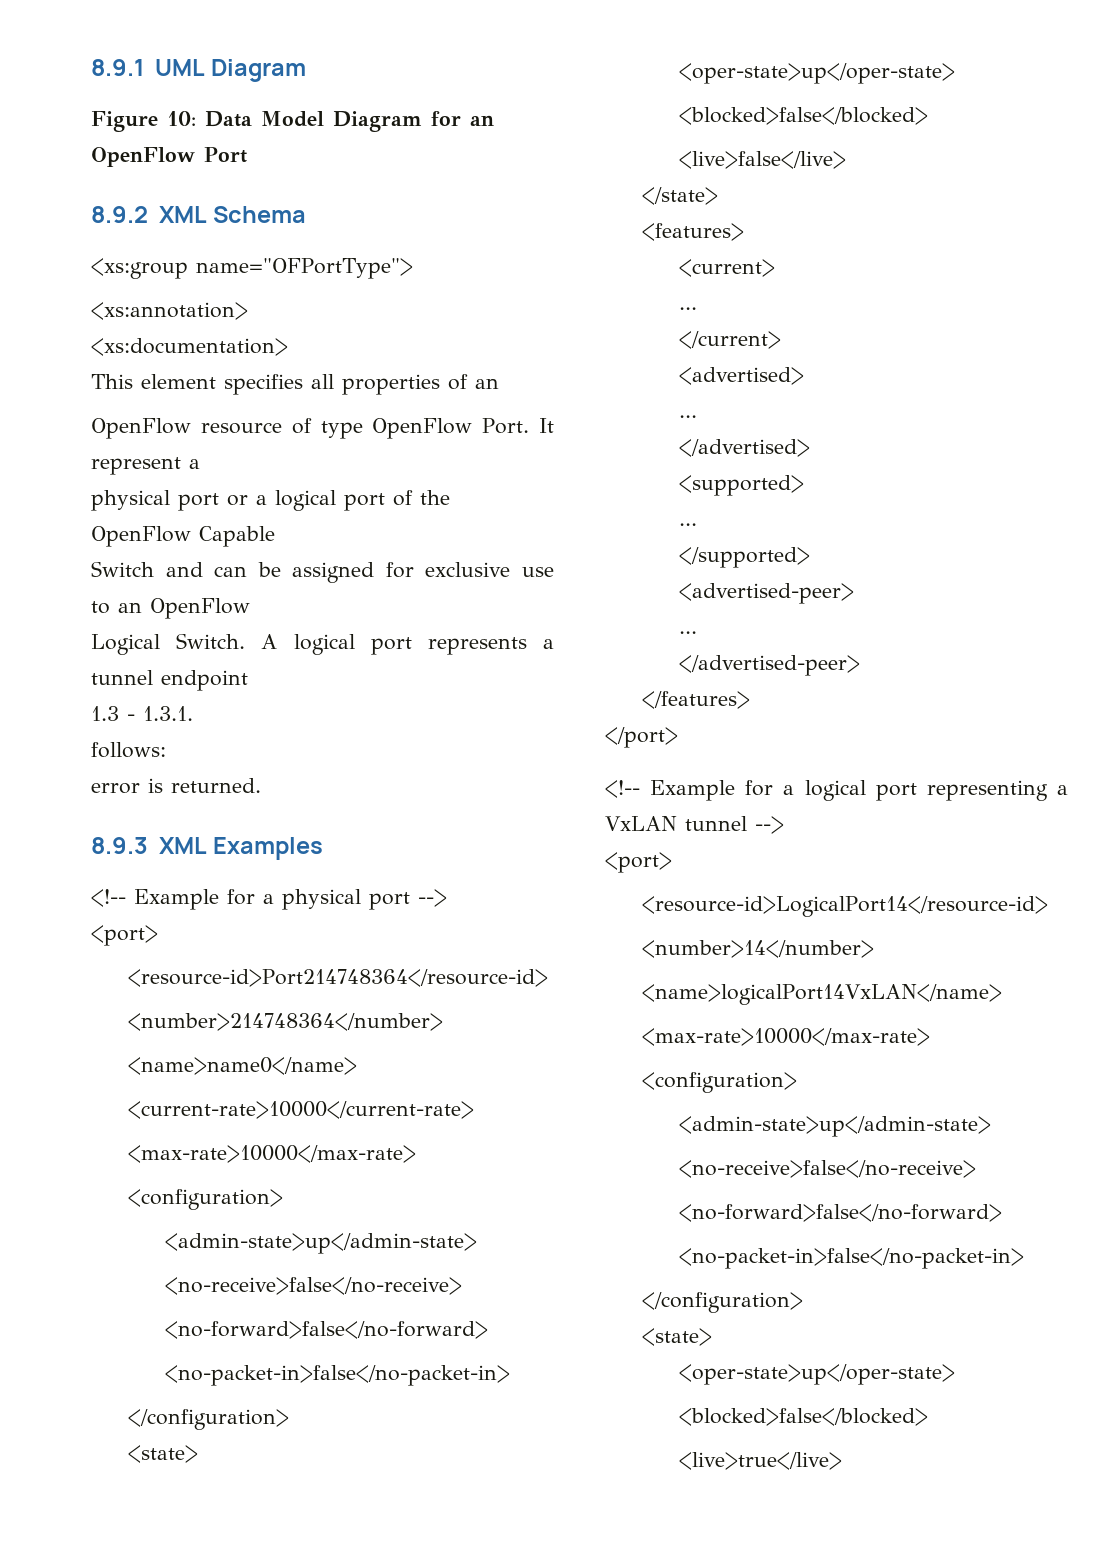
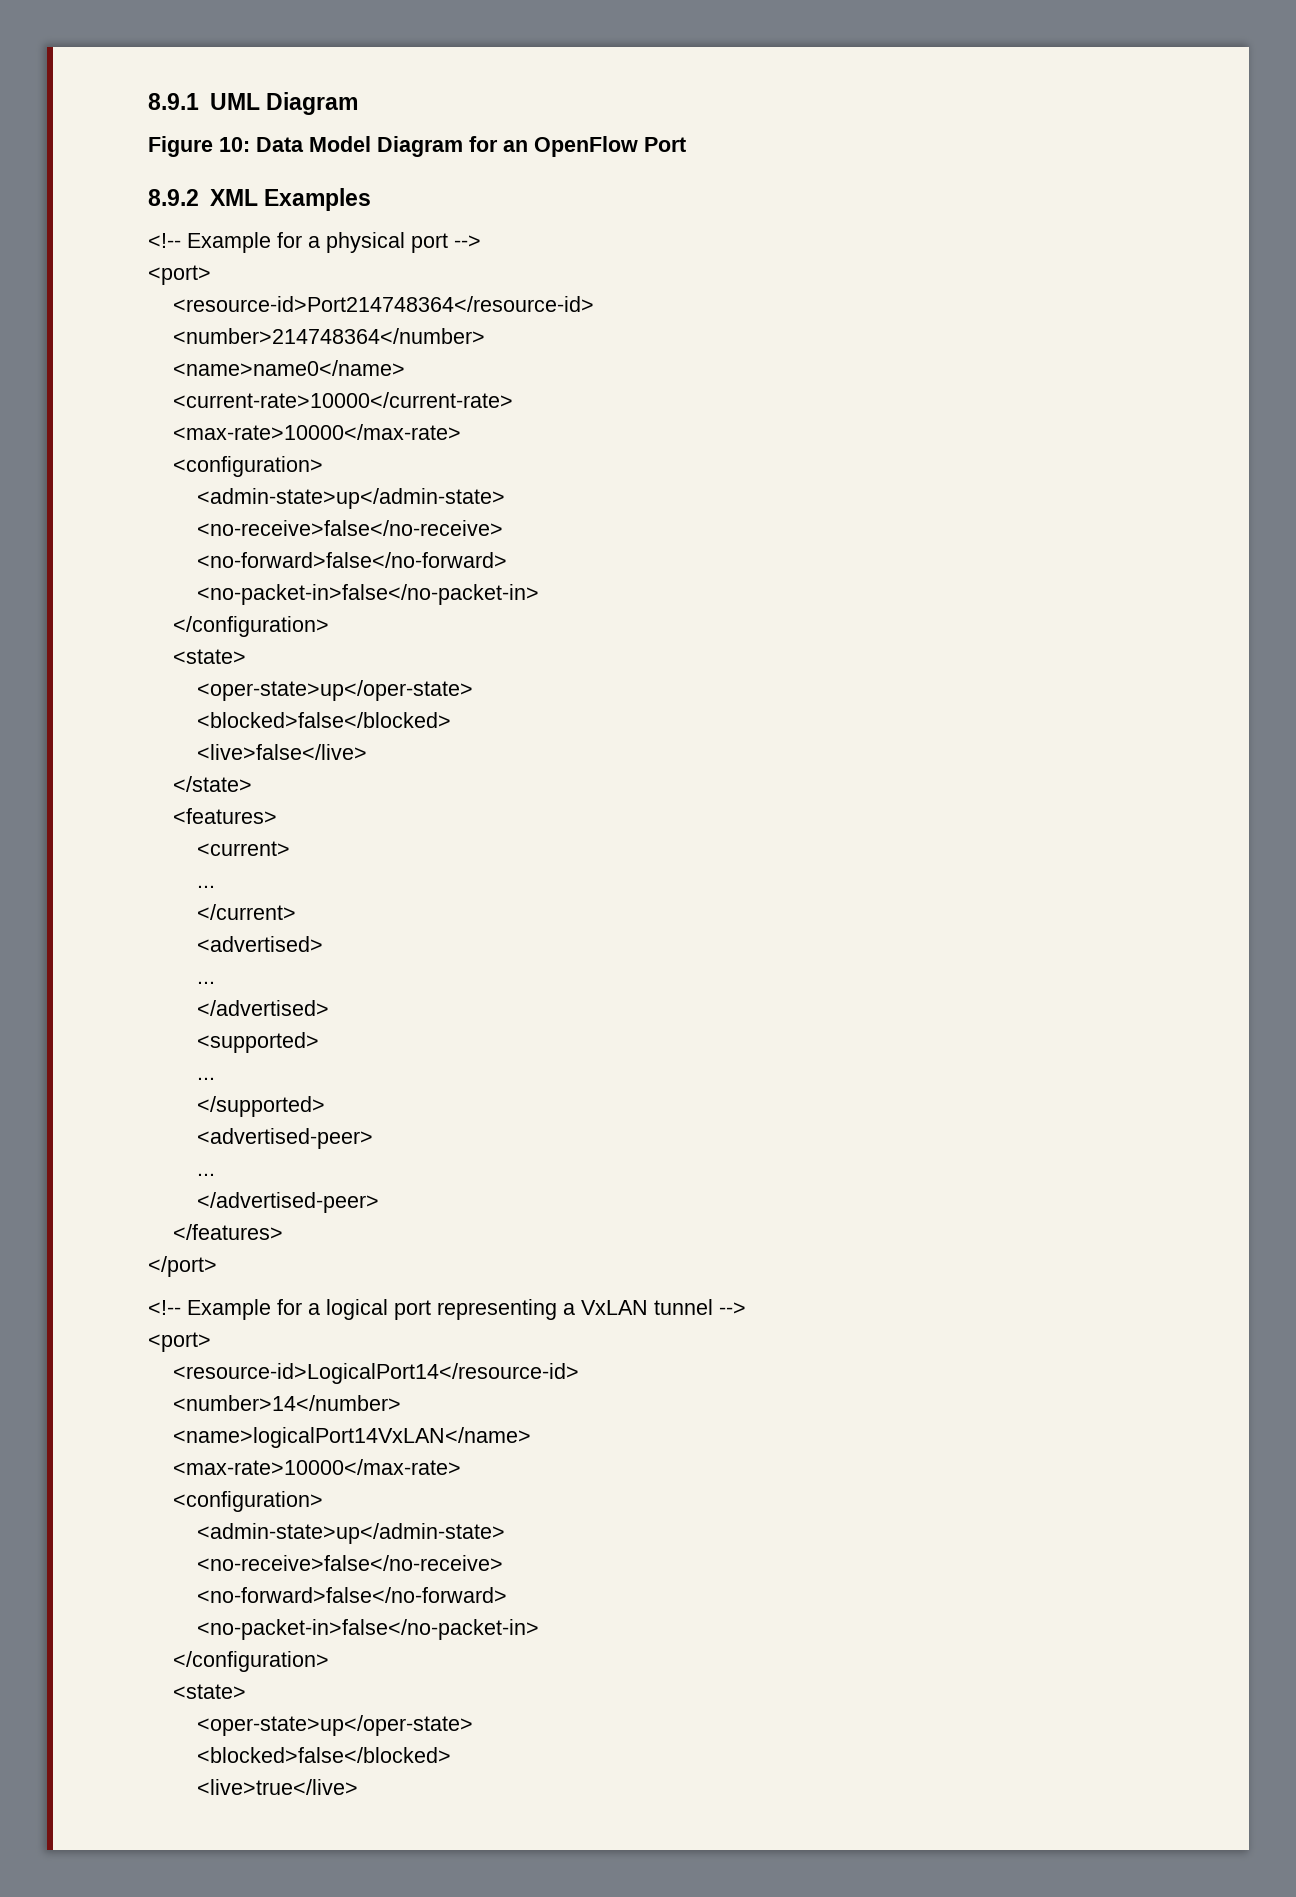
[213,206,307,223] [91,258,413,279] [91,302,248,320] [91,338,288,356] [91,374,499,395] [91,418,554,439] [91,457,200,475] [91,490,450,511] [91,526,275,547] [91,561,554,583] [91,598,250,619] [91,633,554,655] [91,670,248,691] [91,706,193,721] [91,742,166,758] [91,778,261,794] [91,837,207,854] Schema // <xs:group name="OFPortType"> // <xs:annotation> // <xs:documentation> // This element specifies all properties of an // OpenFlow resource of type OpenFlow Port. It represent a // physical port or a logical port of the OpenFlow Capable // Switch and can be assigned for exclusive use to an OpenFlow // Logical Switch. A logical port represents a tunnel endpoint // 1.3 - 1.3.1. // follows: // error is returned. // 8.9.3 XML -> (258, 197) none

